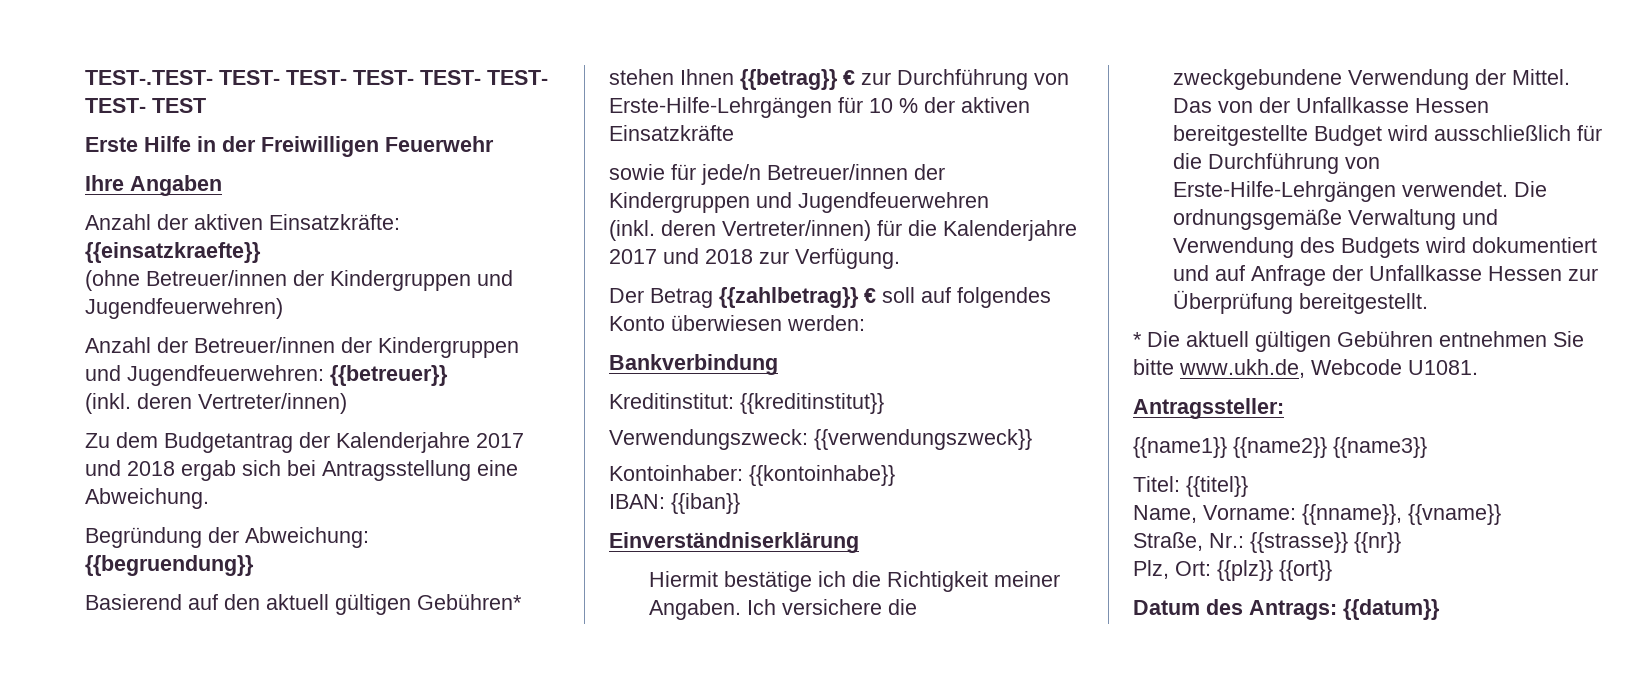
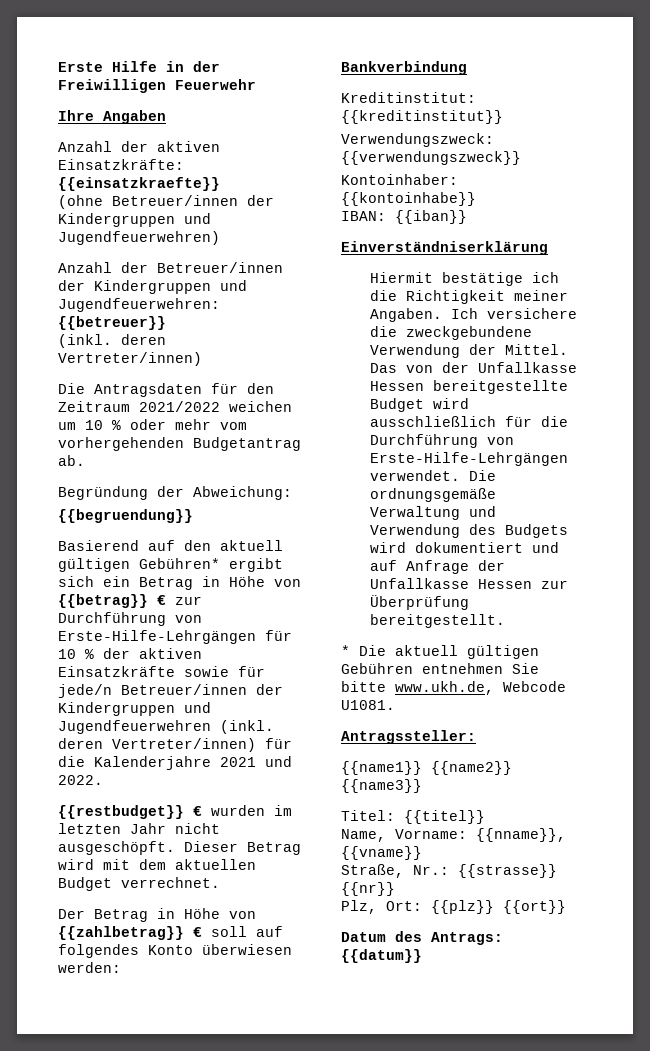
[85,70,548,85] [85,98,206,113] TEST-.TEST- TEST- TEST- TEST- TEST- TEST- TEST- TEST // -> (58, 67) none
[85,432,524,453] [85,460,518,481] [85,488,209,509] Zu dem Budgetantrag der Kalenderjahre 2017 und 2018 ergab sich bei Antragsstellung eine Abweichung. -> [58,383,274,397] [58,401,292,412] [58,419,247,430] [58,437,301,451] [58,455,85,466] Die Antragsdaten für den Zeitraum 2021/2022 weichen um 10 % oder mehr vom vorhergehenden Budgetantrag ab.
[609,69,734,85] stehen Ihnen -> [229,558,283,572] [58,576,301,590] ergibt sich ein Betrag in Höhe von
(734, 133) // -> (175, 671) none
(989, 202) // -> (211, 727) none
[609,248,900,269] 2017 und 2018 zur Verfügung. -> [220,756,292,767] [58,775,103,785] [58,805,292,819] [58,823,220,834] [58,841,301,855] [58,859,256,870] [58,877,220,891] 2021 und 2022. // {{restbudget}} € wurden im letzten Jahr nicht ausgeschöpft. Dieser Betrag wird mit dem aktuellen Budget verrechnet.
(713, 298) none -> [157,908,256,919] in Höhe von

